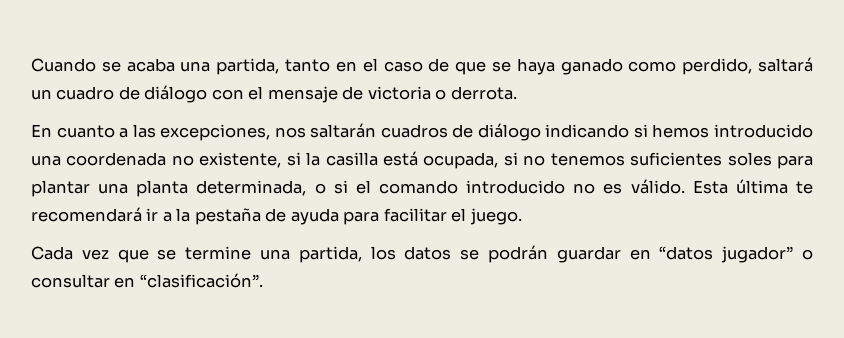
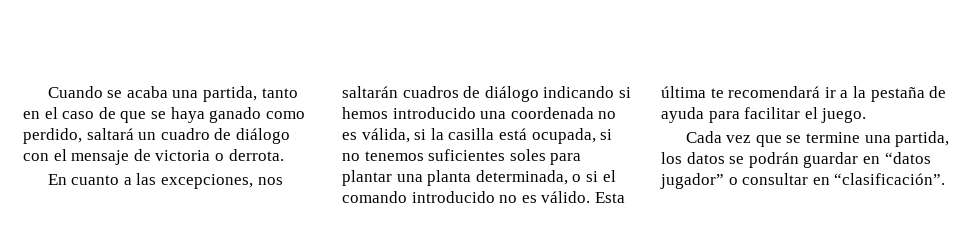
[199,152,282,168] existente, -> [342,128,410,143] es válida,

